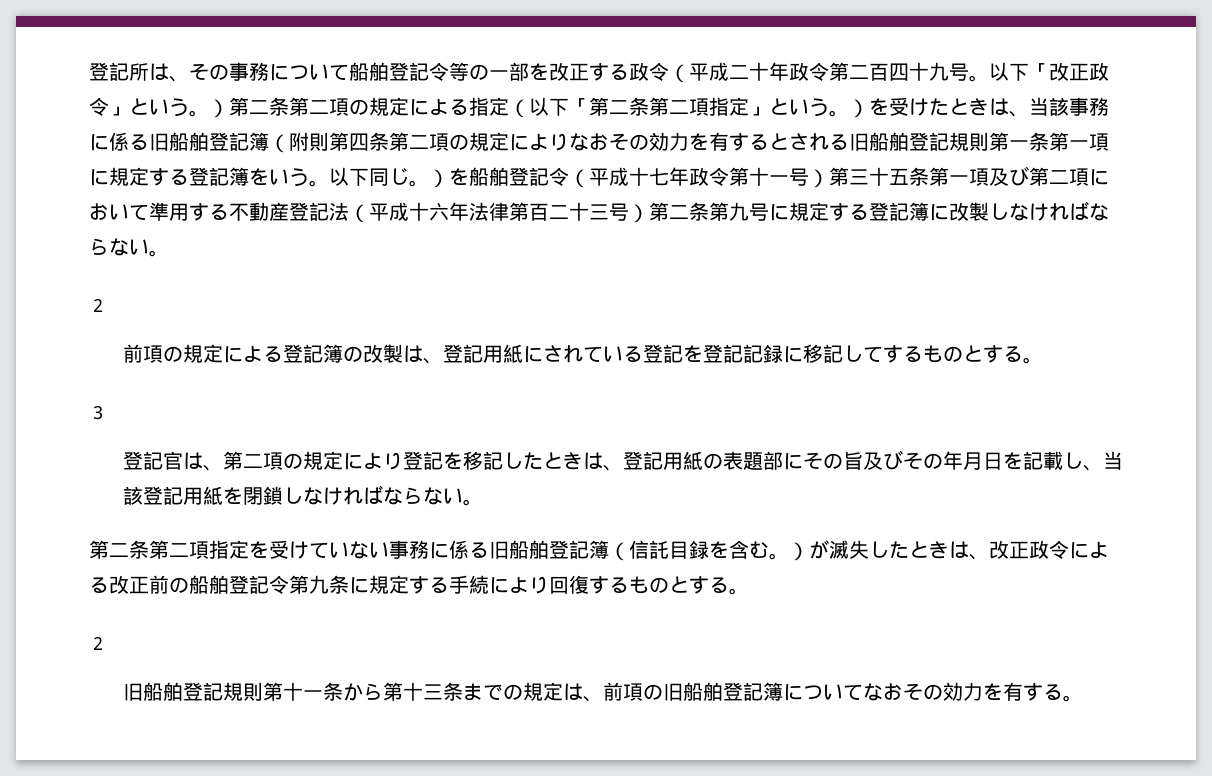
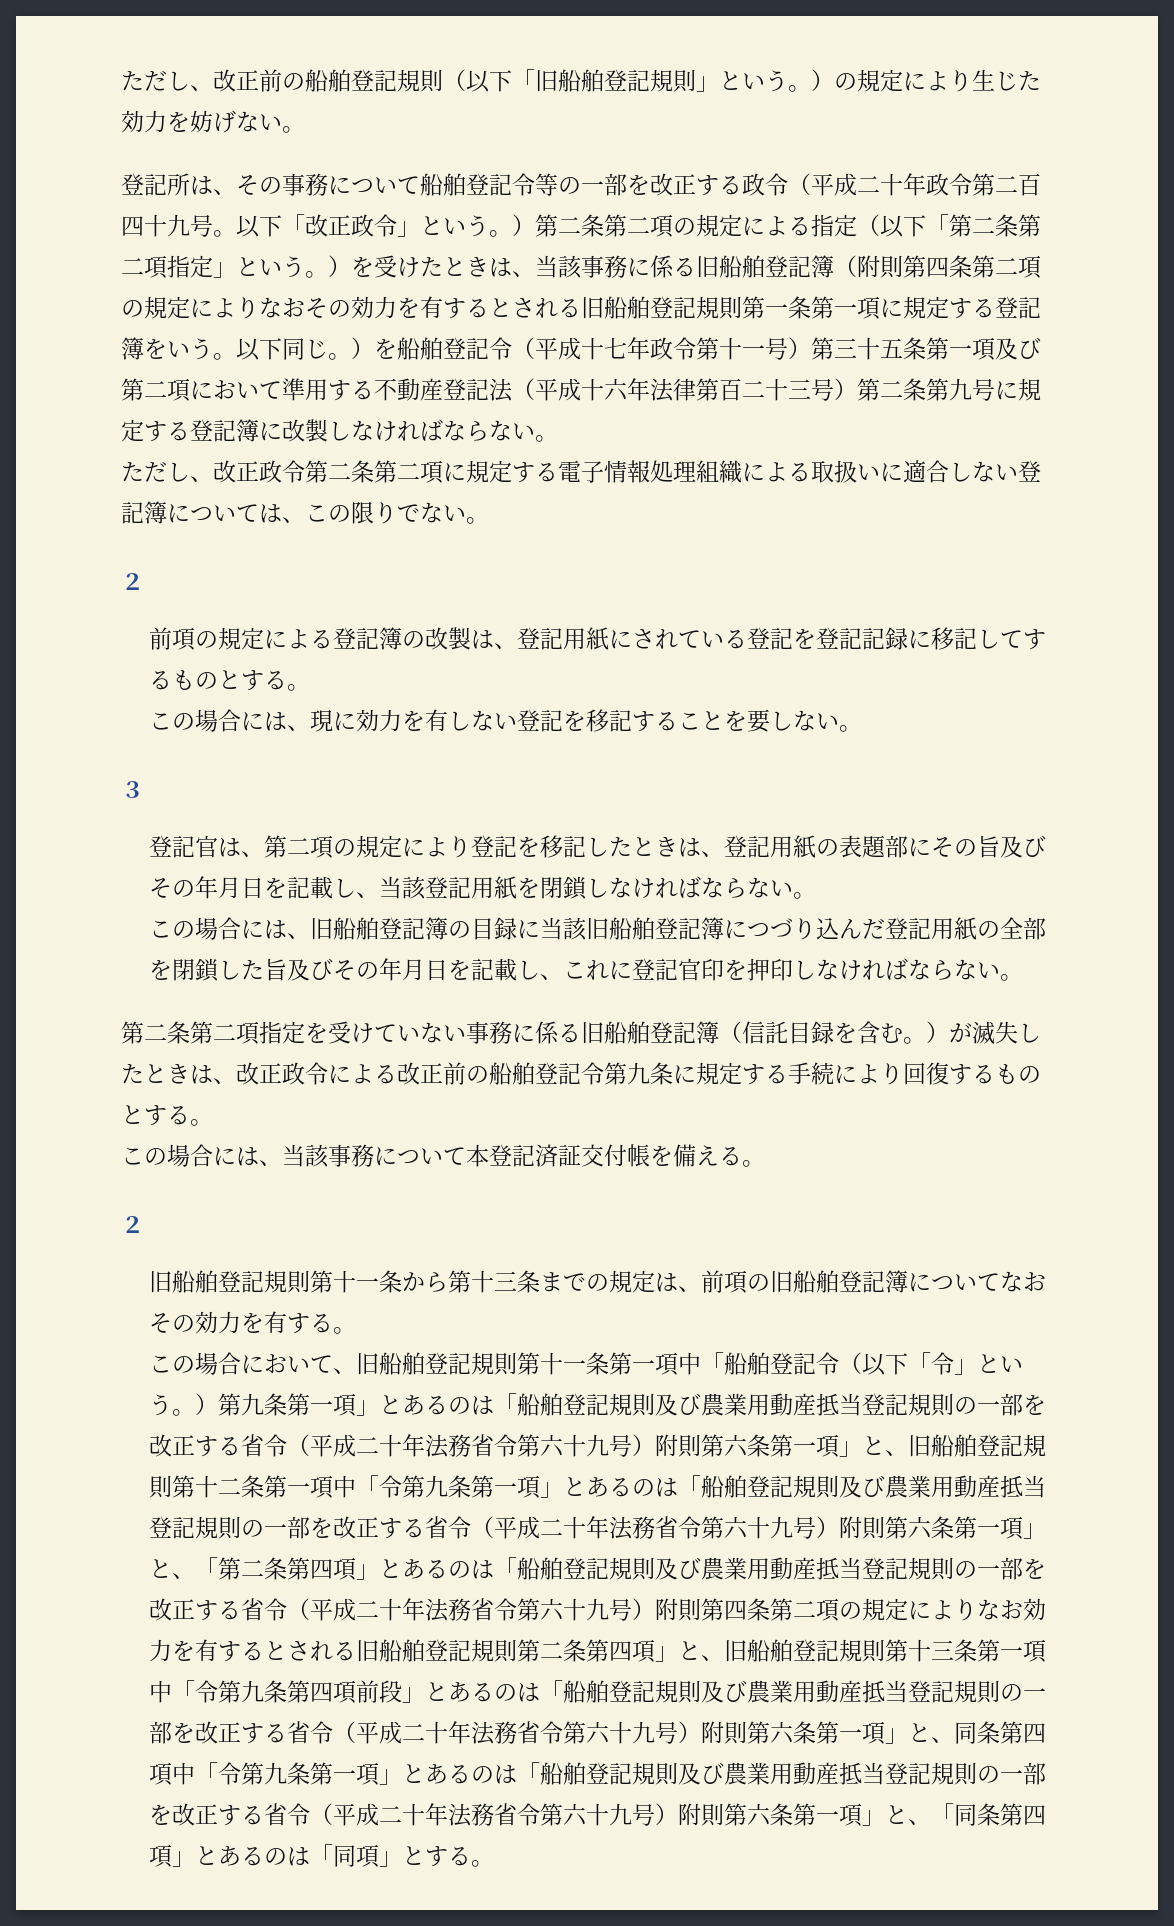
(89, 71) none -> [121,69,1041,93] [121,110,305,133] ただし、改正前の船舶登記規則（以下「旧船舶登記規則」という。）の規定により生じた効力を妨げない。 //
(169, 253) none -> [121,460,1041,484] [121,501,489,524] // ただし、改正政令第二条第二項に規定する電子情報処理組織による取扱いに適合しない登記簿については、この限りでない。
(1043, 360) none -> [149,709,863,733] // この場合には、現に効力を有しない登記を移記することを要しない。
(483, 502) none -> [149,917,1047,941] [149,958,1024,982] // この場合には、旧船舶登記簿の目録に当該旧船舶登記簿につづり込んだ登記用紙の全部を閉鎖した旨及びその年月日を記載し、これに登記官印を押印しなければならない。
(749, 591) none -> [121,1144,765,1168] // この場合には、当該事務について本登記済証交付帳を備える。
(1083, 698) none -> [149,1352,1024,1376] [149,1393,1047,1417] [149,1434,1047,1458] [149,1475,1047,1499] [149,1516,1047,1540] [149,1557,1047,1581] [149,1598,1047,1622] [149,1639,1047,1663] [149,1680,1047,1704] [149,1721,1047,1745] [149,1762,1047,1786] [149,1803,1047,1827] [149,1844,495,1868] // この場合において、旧船舶登記規則第十一条第一項中「船舶登記令（以下「令」という。）第九条第一項」とあるのは「船舶登記規則及び農業用動産抵当登記規則の一部を改正する省令（平成二十年法務省令第六十九号）附則第六条第一項」と、旧船舶登記規則第十二条第一項中「令第九条第一項」とあるのは「船舶登記規則及び農業用動産抵当登記規則の一部を改正する省令（平成二十年法務省令第六十九号）附則第六条第一項」と、「第二条第四項」とあるのは「船舶登記規則及び農業用動産抵当登記規則の一部を改正する省令（平成二十年法務省令第六十九号）附則第四条第二項の規定によりなお効力を有するとされる旧船舶登記規則第二条第四項」と、旧船舶登記規則第十三条第一項中「令第九条第四項前段」とあるのは「船舶登記規則及び農業用動産抵当登記規則の一部を改正する省令（平成二十年法務省令第六十九号）附則第六条第一項」と、同条第四項中「令第九条第一項」とあるのは「船舶登記規則及び農業用動産抵当登記規則の一部を改正する省令（平成二十年法務省令第六十九号）附則第六条第一項」と、「同条第四項」とあるのは「同項」とする。

